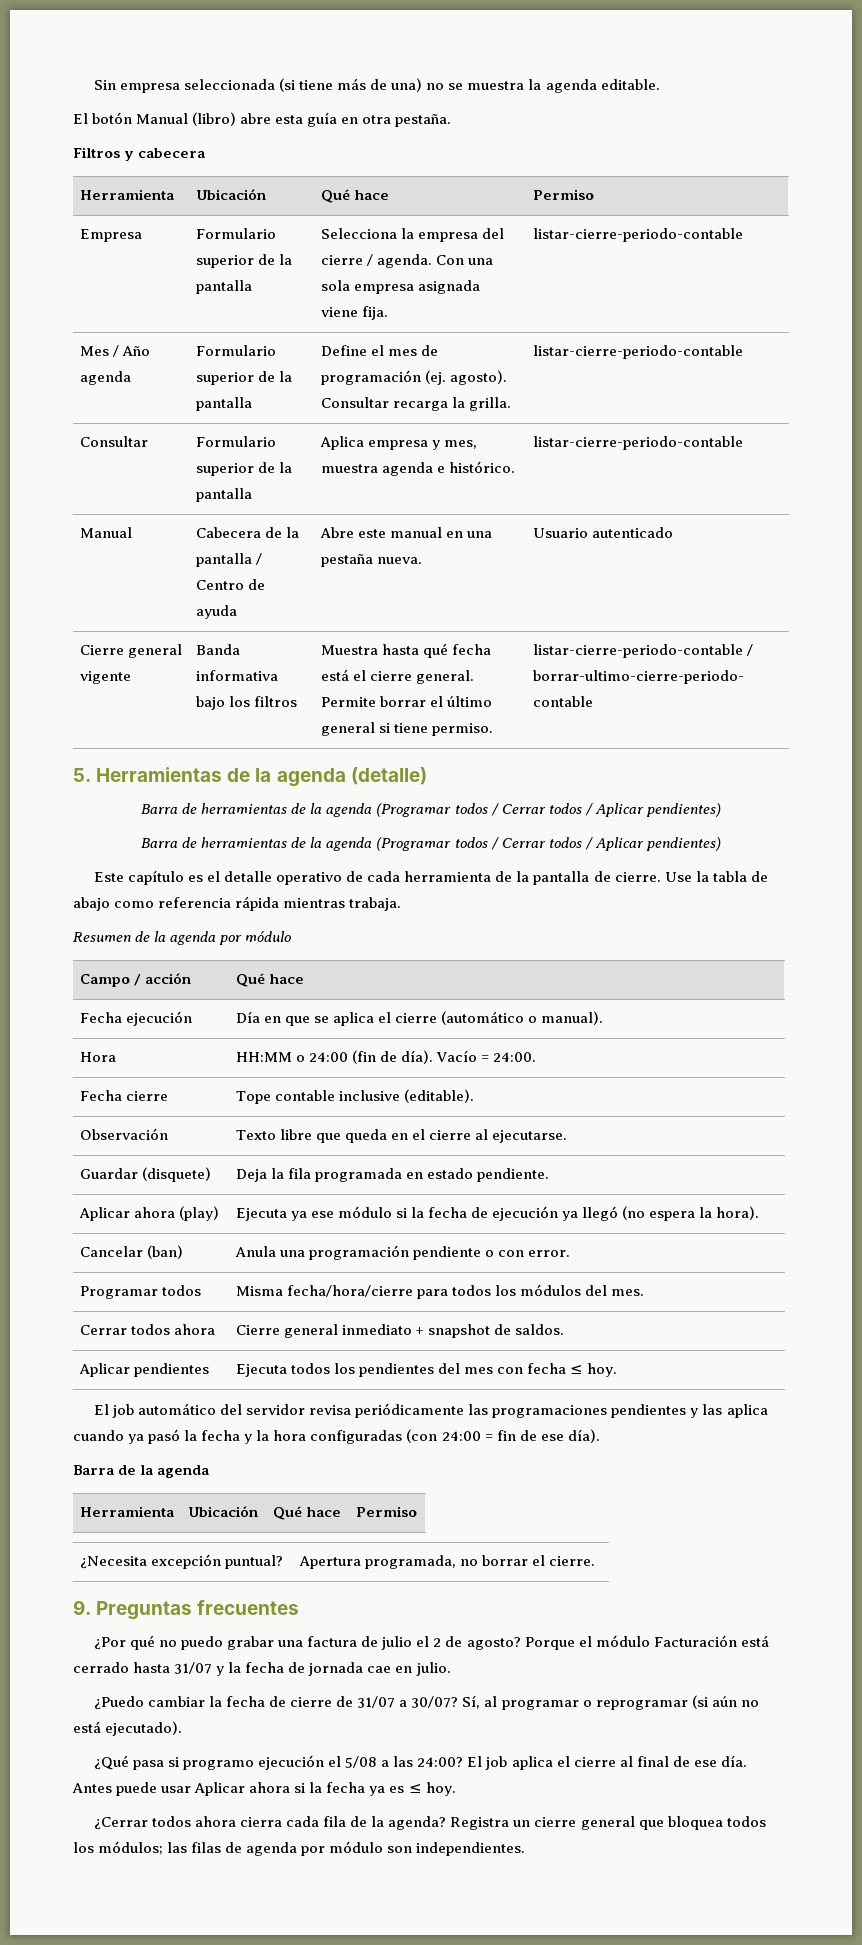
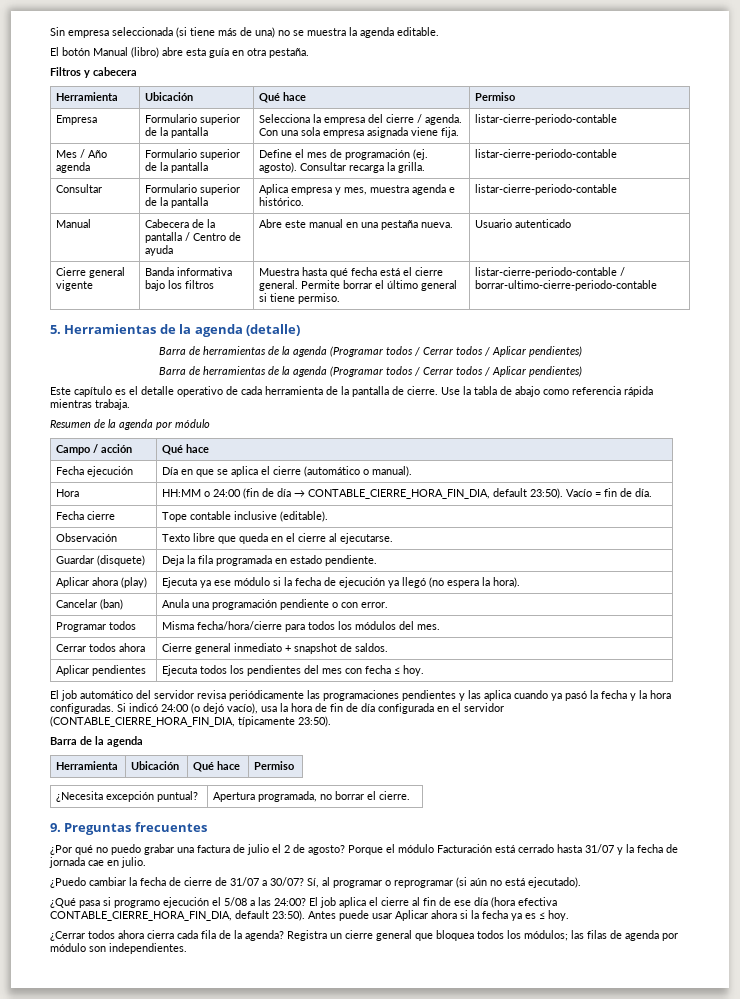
[401,1050,537,1064] día). Vacío = 24:00. -> [277,488,653,499] día → CONTABLE_CIERRE_HORA_FIN_DIA, default 23:50). Vacío = fin de día.
[310,1429,600,1444] configuradas (con 24:00 = fin de ese día). -> [50,703,504,714] [50,716,331,727] configuradas. Si indicó 24:00 (o dejó vacío), usa la hora de fin de día configurada en el servidor (CONTABLE_CIERRE_HORA_FIN_DIA, típicamente 23:50).
[636,1755,747,1767] final de ese día. -> [423,897,557,908] [50,910,305,921] fin de ese día (hora efectiva CONTABLE_CIERRE_HORA_FIN_DIA, default 23:50).

